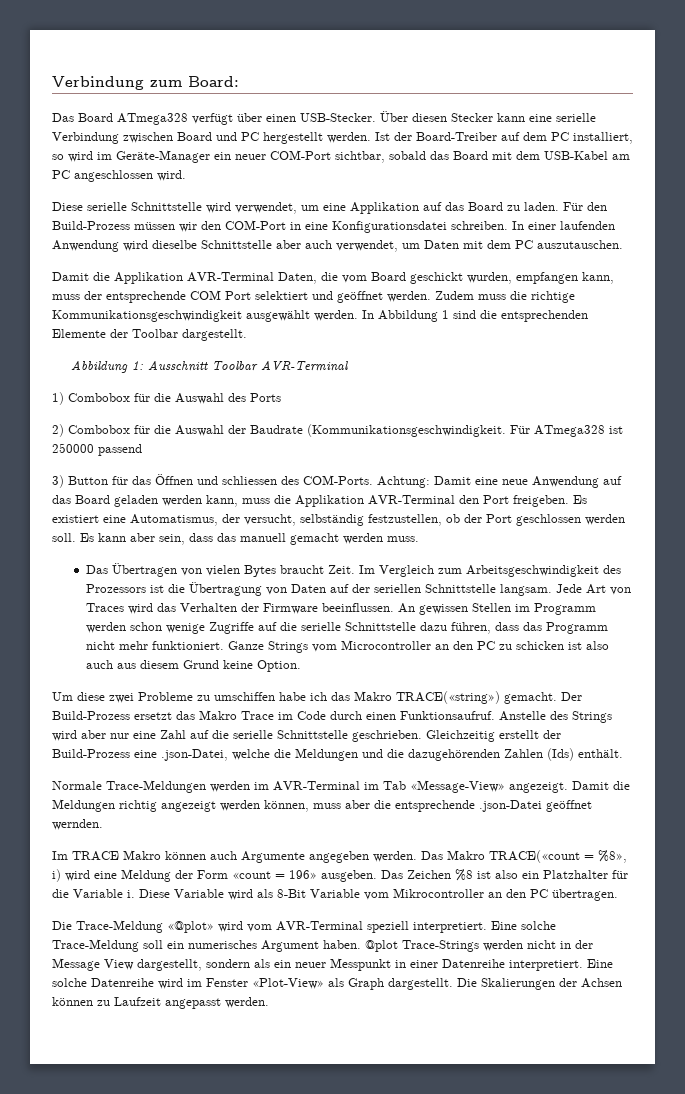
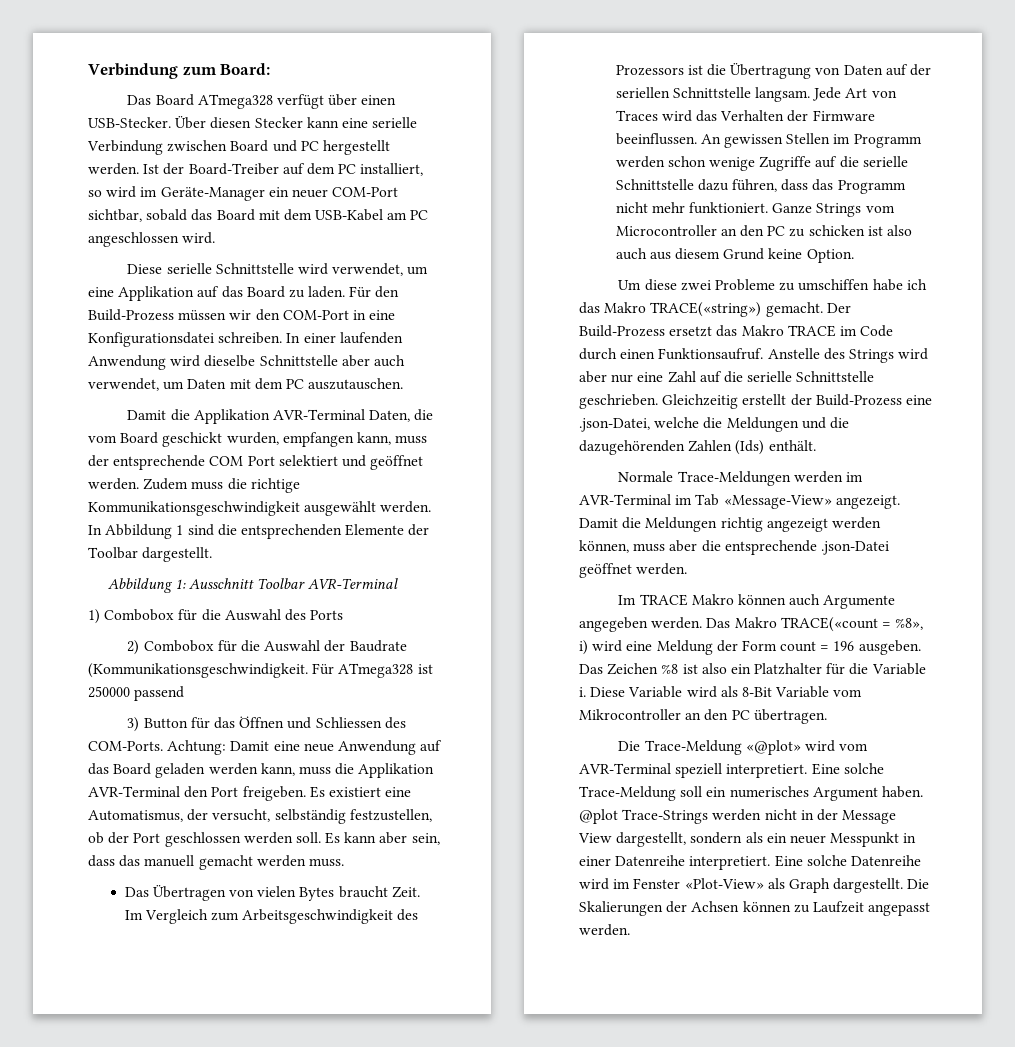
[222,476,277,485] schliessen -> [315,717,382,728] Schliessen
[241,711,274,720] Trace -> [787,325,836,337] TRACE
[52,819,103,830] wernden. -> [636,563,688,575] werden.
[232,870,317,879] «count = 196» -> [780,641,855,652] count = 196

